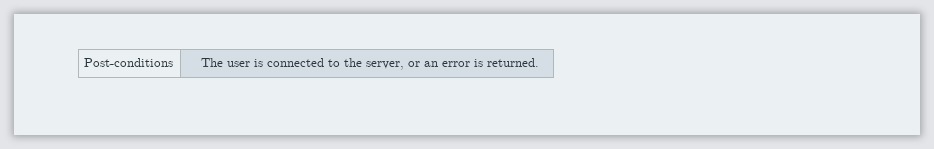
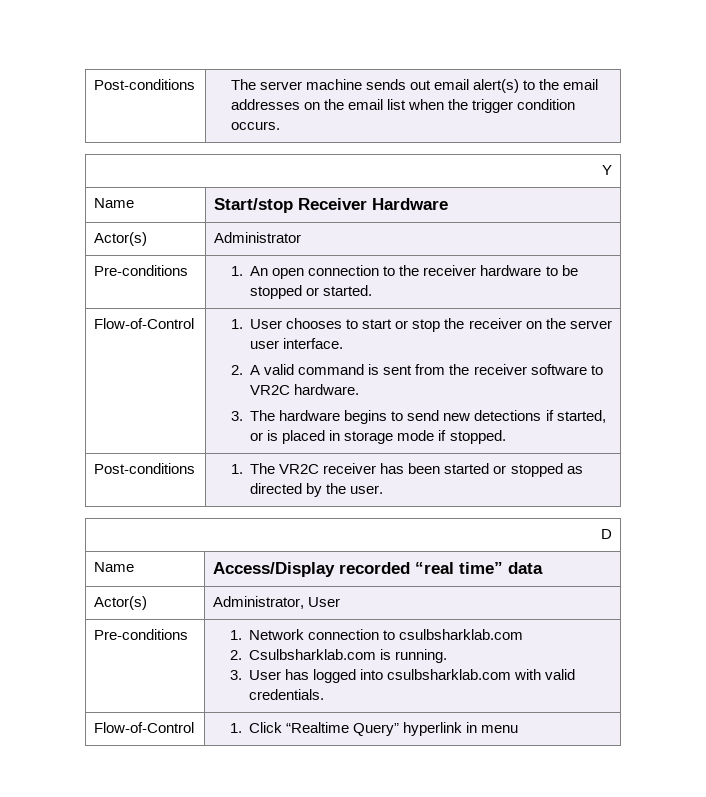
[227,58,540,70] user is connected to the server, or an error is returned. -> [259,79,599,93] [230,99,576,113] [230,121,280,130] [601,165,612,175] [94,198,135,208] [214,198,449,213] [94,232,148,246] [214,232,302,243] [94,265,189,276] [230,265,578,279] [250,285,373,299] [94,318,195,329] [230,318,612,332] [250,338,344,349] [230,364,603,375] [250,384,360,395] [230,410,606,424] [250,430,506,444] [94,463,196,474] [230,463,583,477] [250,483,384,497] [600,529,612,539] [94,562,135,572] [213,562,544,577] [94,596,148,610] [213,596,341,609] [94,629,189,640] [229,629,524,640] [229,649,448,663] [229,669,576,683] [249,689,325,700] [94,722,195,733] [229,722,519,736] server machine sends out email alert(s) to the email addresses on the email list when the trigger condition occurs. // Y // Name | Start/stop Receiver Hardware // Actor(s) | Administrator // Pre-conditions | 1. An open connection to the receiver hardware to be stopped or started. // Flow-of-Control | 1. User chooses to start or stop the receiver on the server user interface. // 2. A valid command is sent from the receiver software to VR2C hardware. // 3. The hardware begins to send new detections if started, or is placed in storage mode if stopped. // Post-conditions | 1. The VR2C receiver has been started or stopped as directed by the user. // D // Name | Access/Display recorded “real time” data // Actor(s) | Administrator, User // Pre-conditions | 1. Network connection to csulbsharklab.com // 2. Csulbsharklab.com is running. // 3. User has logged into csulbsharklab.com with valid credentials. // Flow-of-Control | 1. Click “Realtime Query” hyperlink in menu

